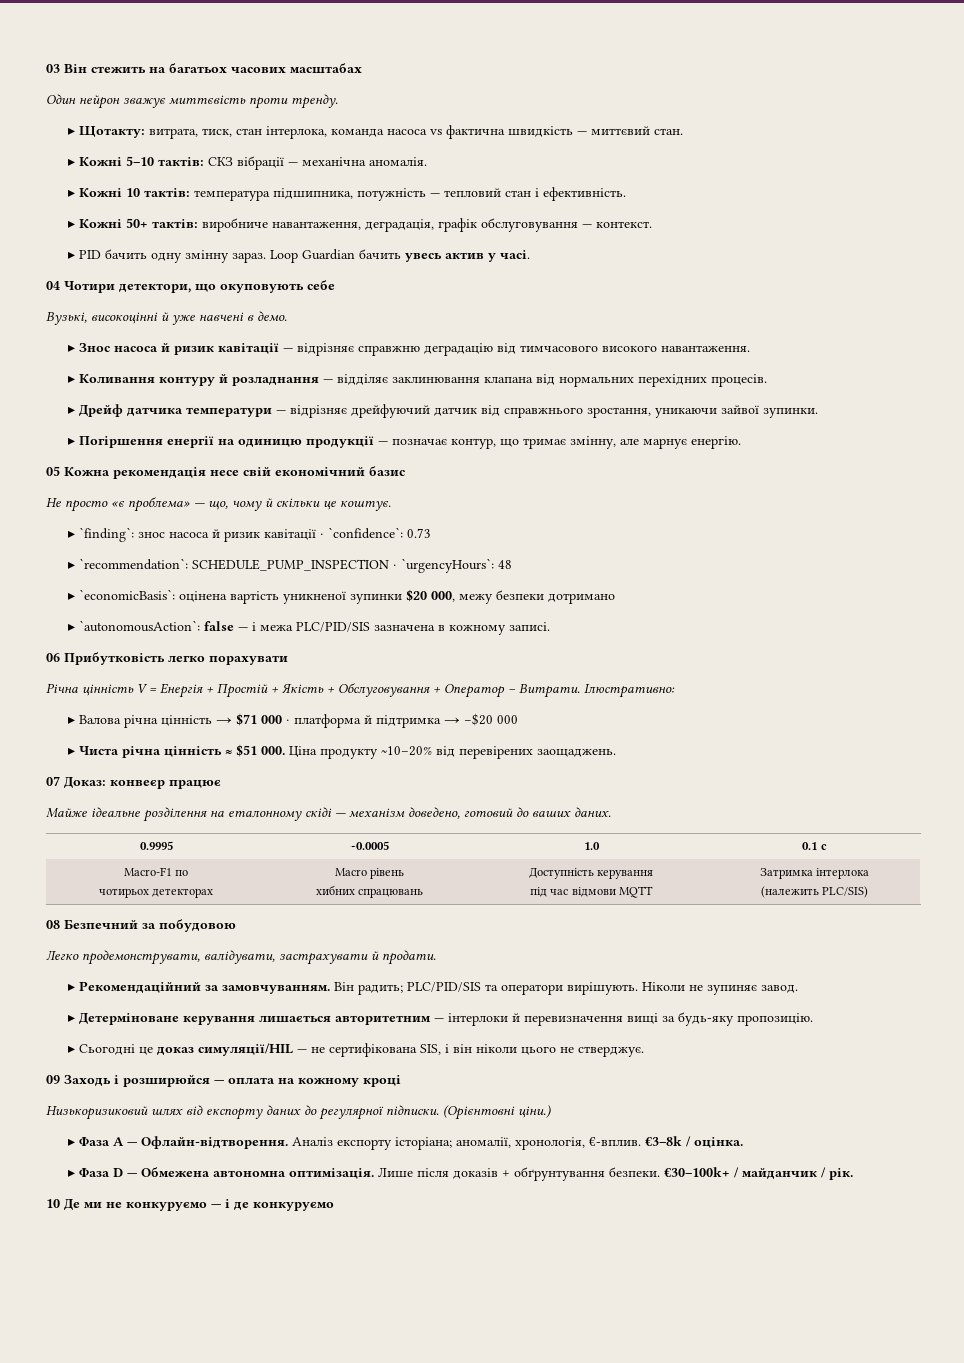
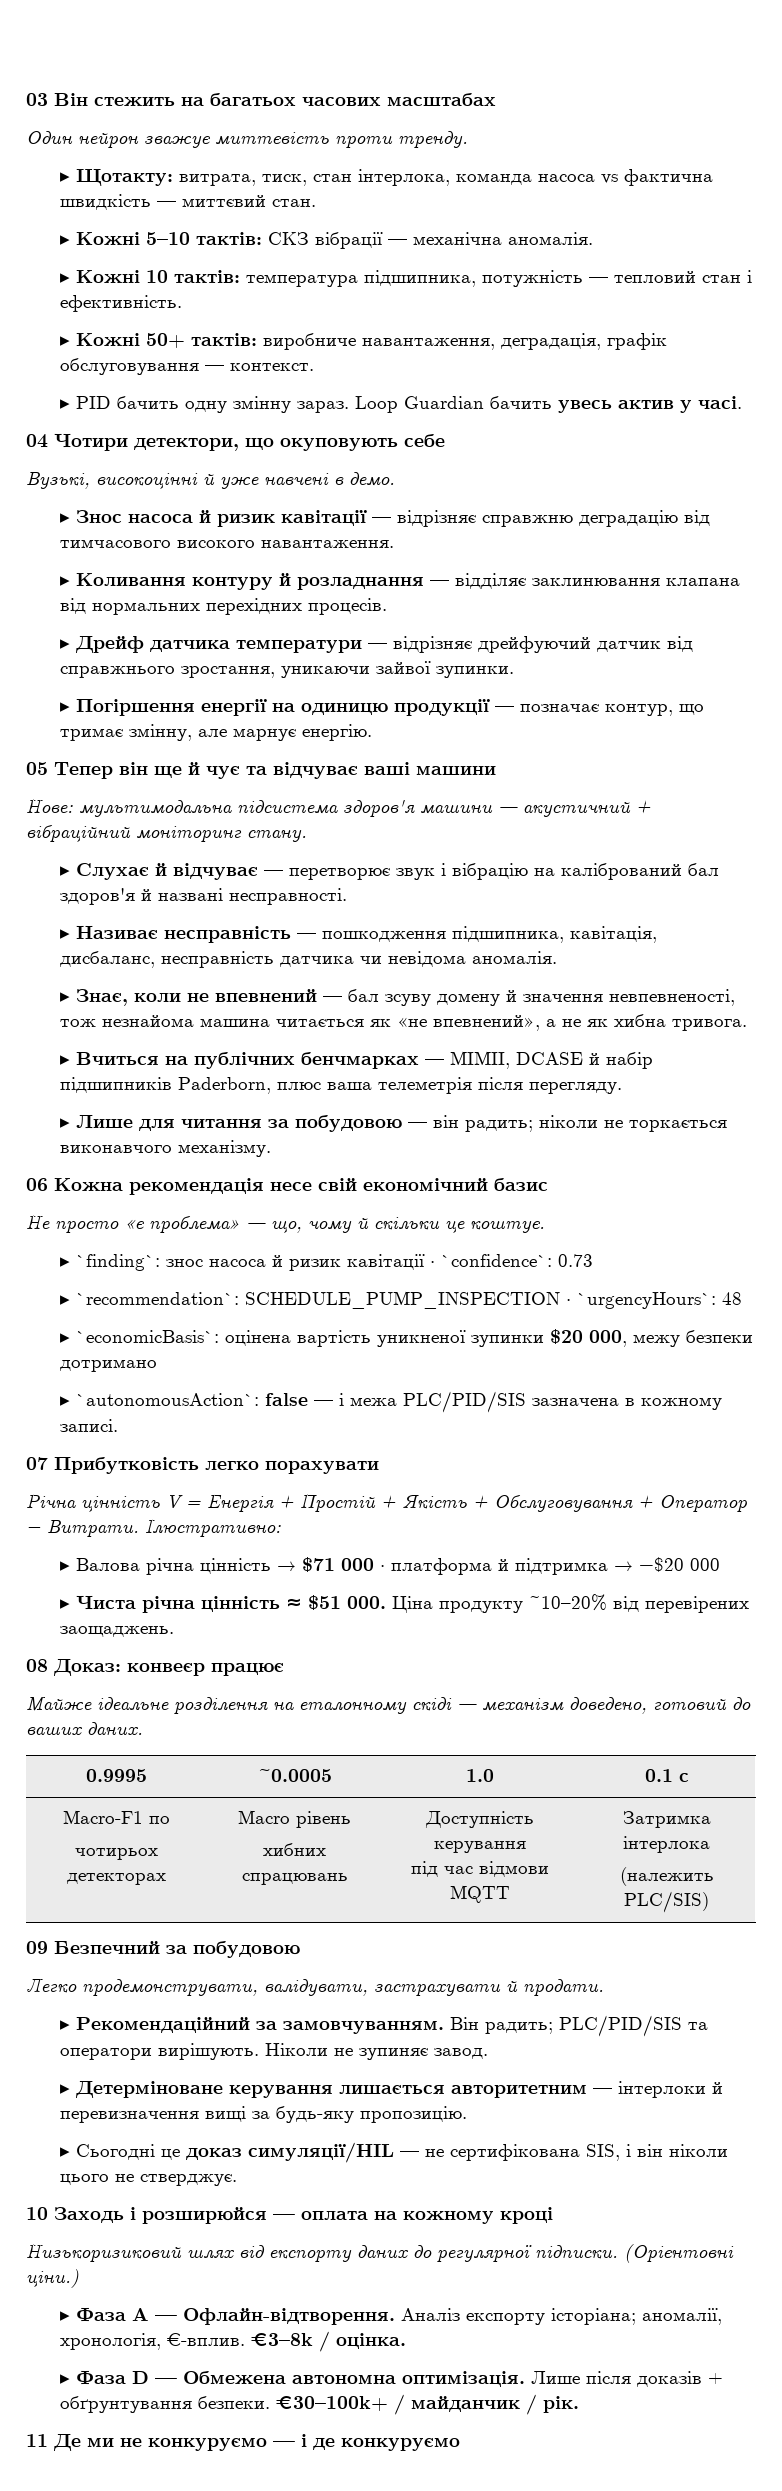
(60, 471) none -> [54,762,496,779] [26,798,651,818] [26,825,307,843] [60,863,720,880] [60,888,348,905] [60,925,658,943] [60,951,558,968] [60,989,736,1006] [60,1014,748,1031] [60,1051,654,1069] [60,1077,623,1094] [60,1115,728,1132] [60,1140,272,1157] [26,1178,48,1191] Тепер він ще й чує та відчуває ваші машини // Нове: мультимодальна підсистема здоров'я машини — акустичний + вібраційний моніторинг стану. // ▸ Слухає й відчуває — перетворює звук і вібрацію на калібрований бал здоров'я й названі несправності. // ▸ Називає несправність — пошкодження підшипника, кавітація, дисбаланс, несправність датчика чи невідома аномалія. // ▸ Знає, коли не впевнений — бал зсуву домену й значення невпевненості, тож незнайома машина читається як «не впевнений», а не як хибна тривога. // ▸ Вчиться на публічних бенчмарках — MIMII, DCASE й набір підшипників Paderborn, плюс ваша телеметрія після перегляду. // ▸ Лише для читання за побудовою — він радить; ніколи не торкається виконавчого механізму. // 06
[46,653,60,662] 06 -> [26,1457,48,1470] 07
[46,776,60,786] 07 -> [26,1659,48,1672] 08
[46,920,60,929] 08 -> [26,1941,48,1954] 09
[46,1075,60,1084] 09 -> [26,2207,48,2220] 10
[46,1199,60,1208] 10 -> [26,2434,48,2447] 11

